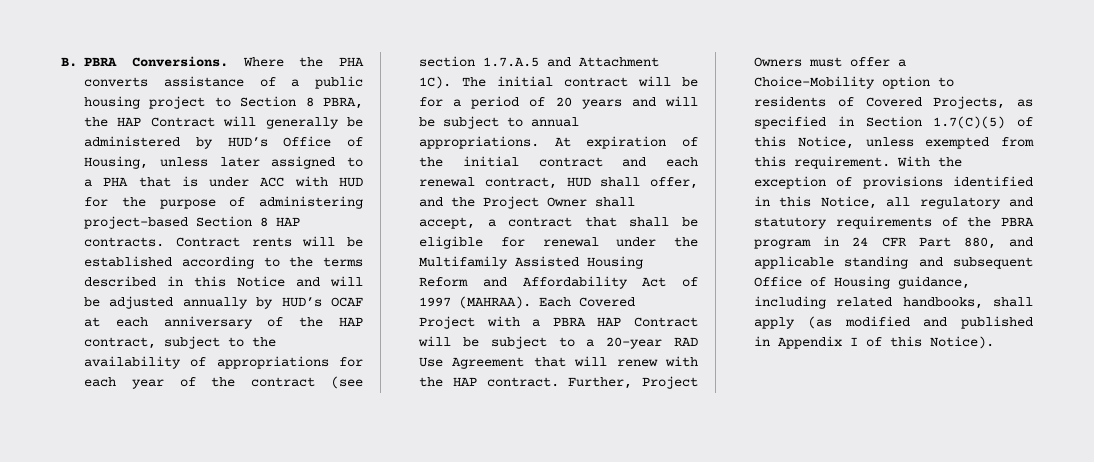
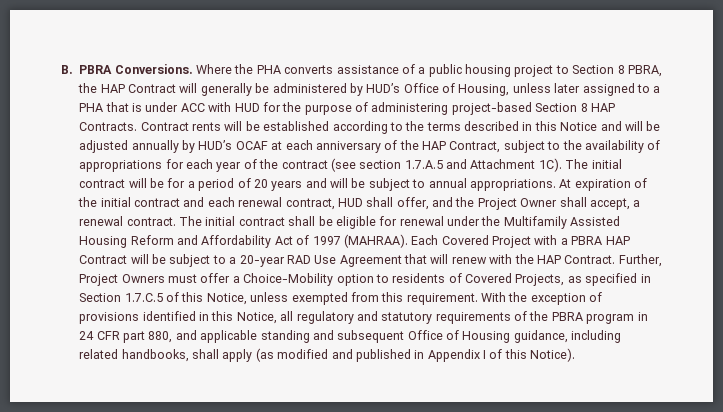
[84,237,164,247] contracts. -> [79,122,138,131] Contracts.
[84,337,156,349] contract, -> [449,141,501,153] Contract,
[508,217,617,227] contract that -> [79,216,285,226] renewal contract. The initial contract
[486,377,559,387] contract. -> [564,255,616,264] Contract.
[933,116,1006,129] 1.7(C)(5) -> [124,293,163,302] 1.7.C.5
[918,237,951,247] Part -> [123,331,145,343] part

